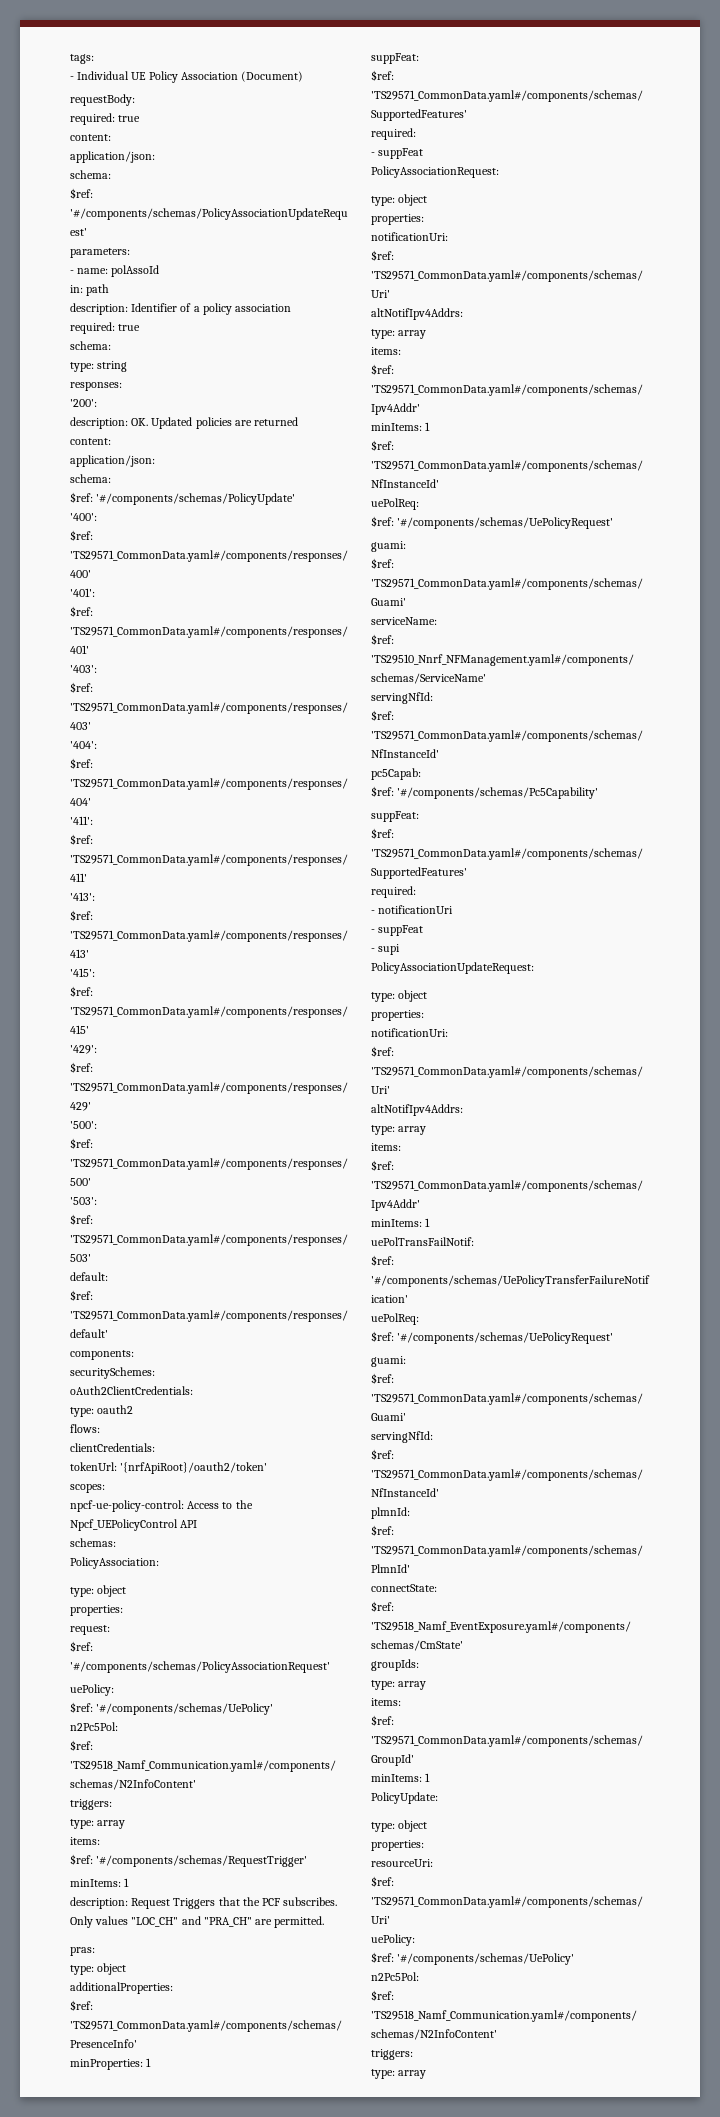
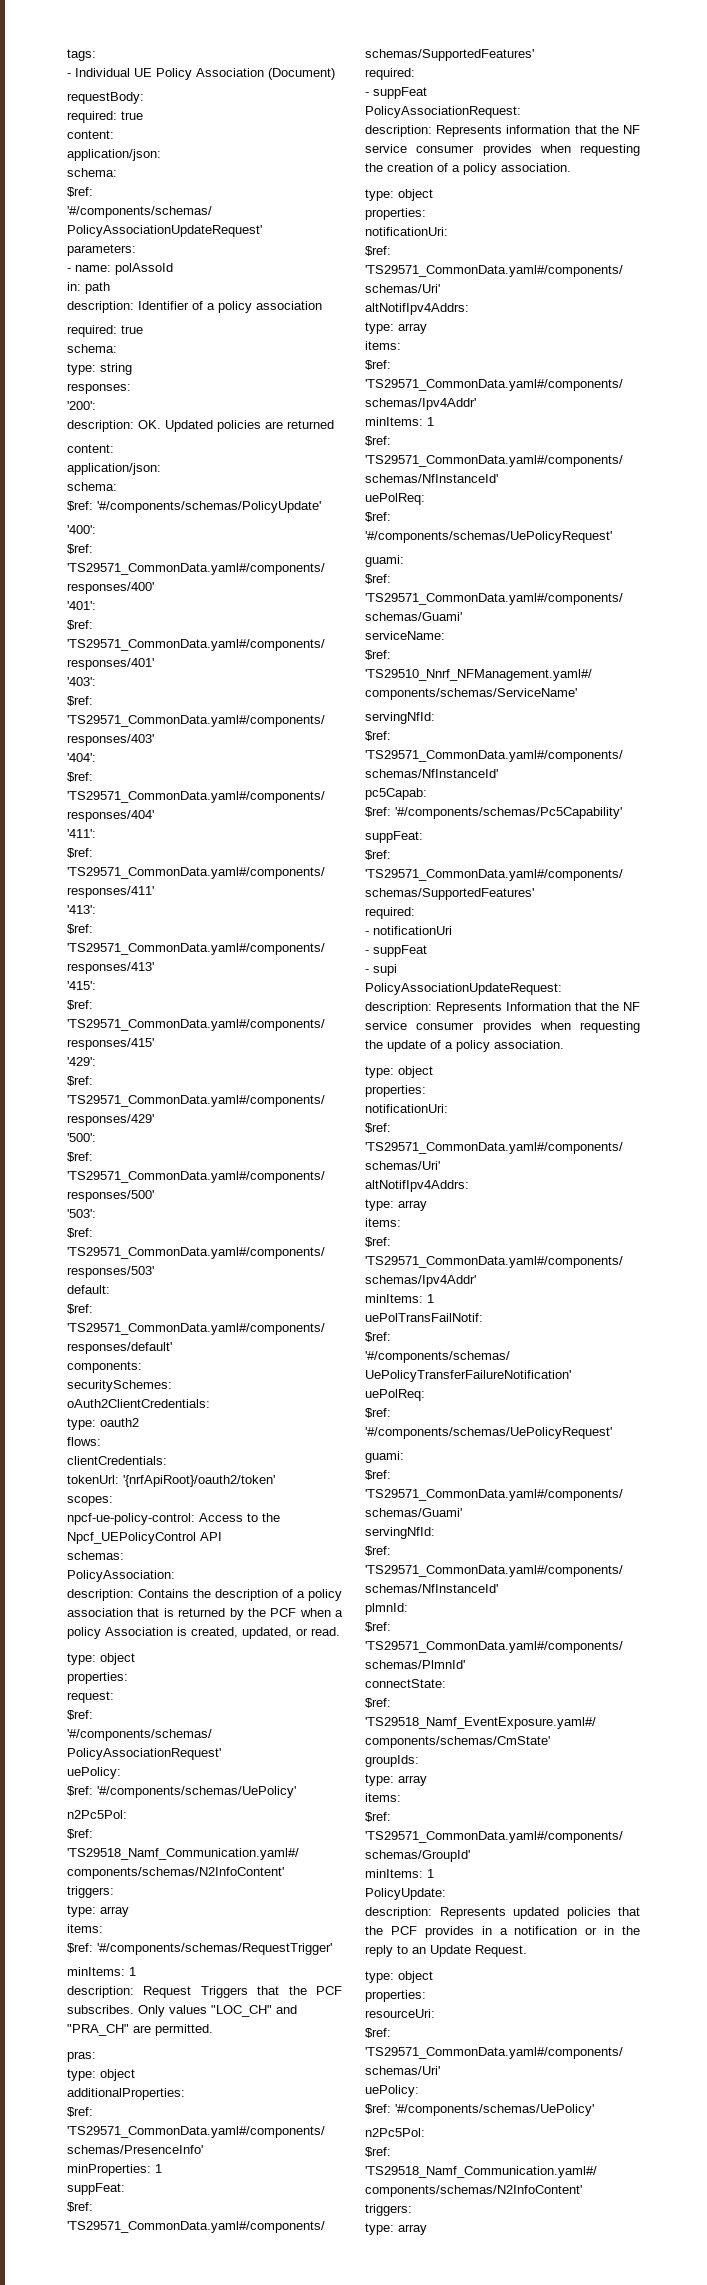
(159, 1563) none -> [67,1589,342,1601] [67,1608,343,1620] [67,1627,340,1639] // description: Contains the description of a policy association that is returned by the PCF when a policy Association is created, updated, or read.
(499, 172) none -> [365,125,640,137] [365,144,640,156] [365,163,571,175] // description: Represents information that the NF service consumer provides when requesting the creation of a policy association.
(534, 968) none -> [365,1002,640,1014] [365,1021,640,1033] [365,1040,564,1052] // description: Represents Information that the NF service consumer provides when requesting the update of a policy association.
(438, 1798) none -> [365,1907,640,1919] [365,1926,640,1938] [365,1945,527,1957] // description: Represents updated policies that the PCF provides in a notification or in the reply to an Update Request.

